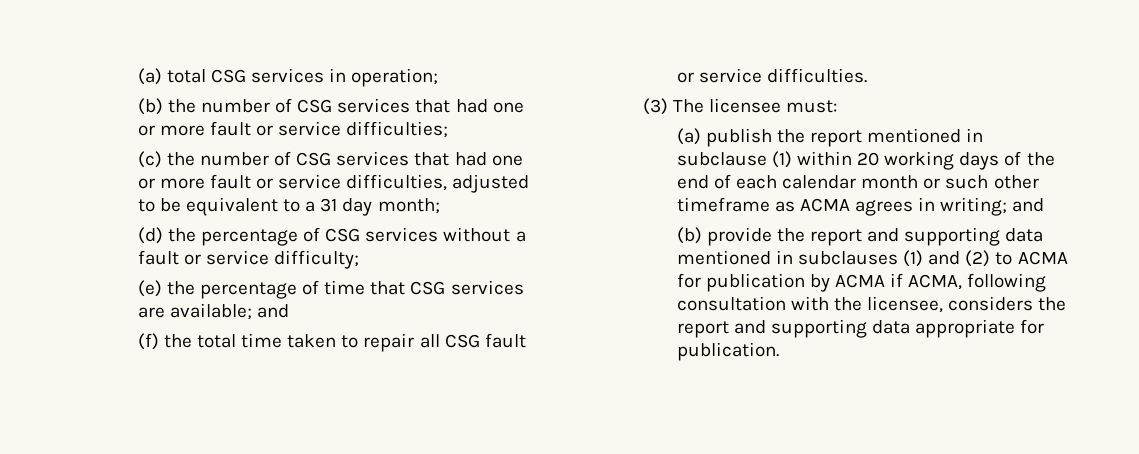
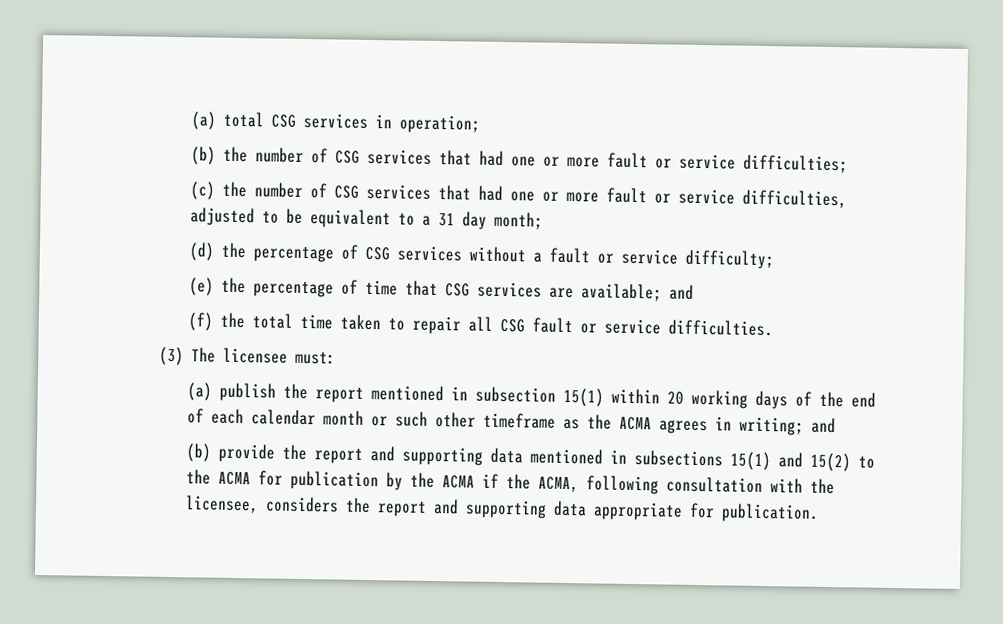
[676,151,792,168] subclause (1) -> [475,386,605,407] subsection 15(1)
(795, 206) none -> [587,414,613,430] the
[797,250,1013,267] subclauses (1) and (2) to -> [634,450,876,472] [186,469,212,485] subsections 15(1) and 15(2) to the
(830, 283) none -> [410,472,436,489] the
(904, 280) none -> [506,474,532,490] the

